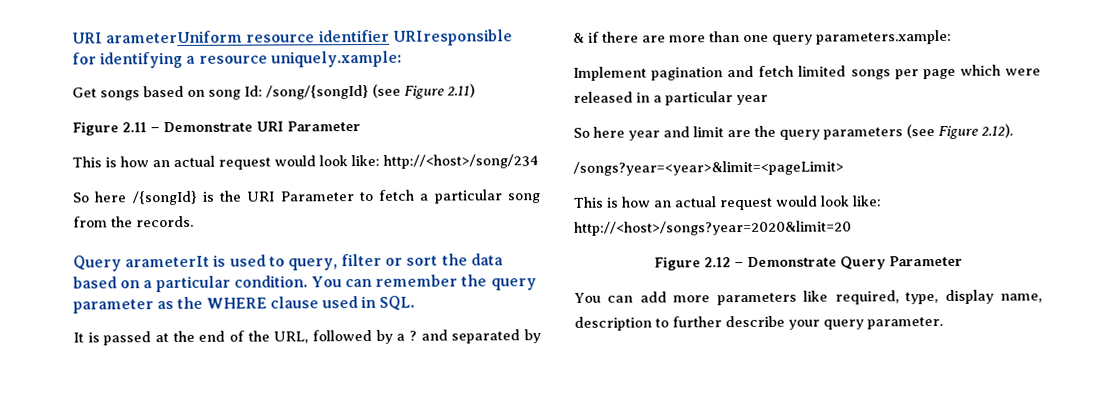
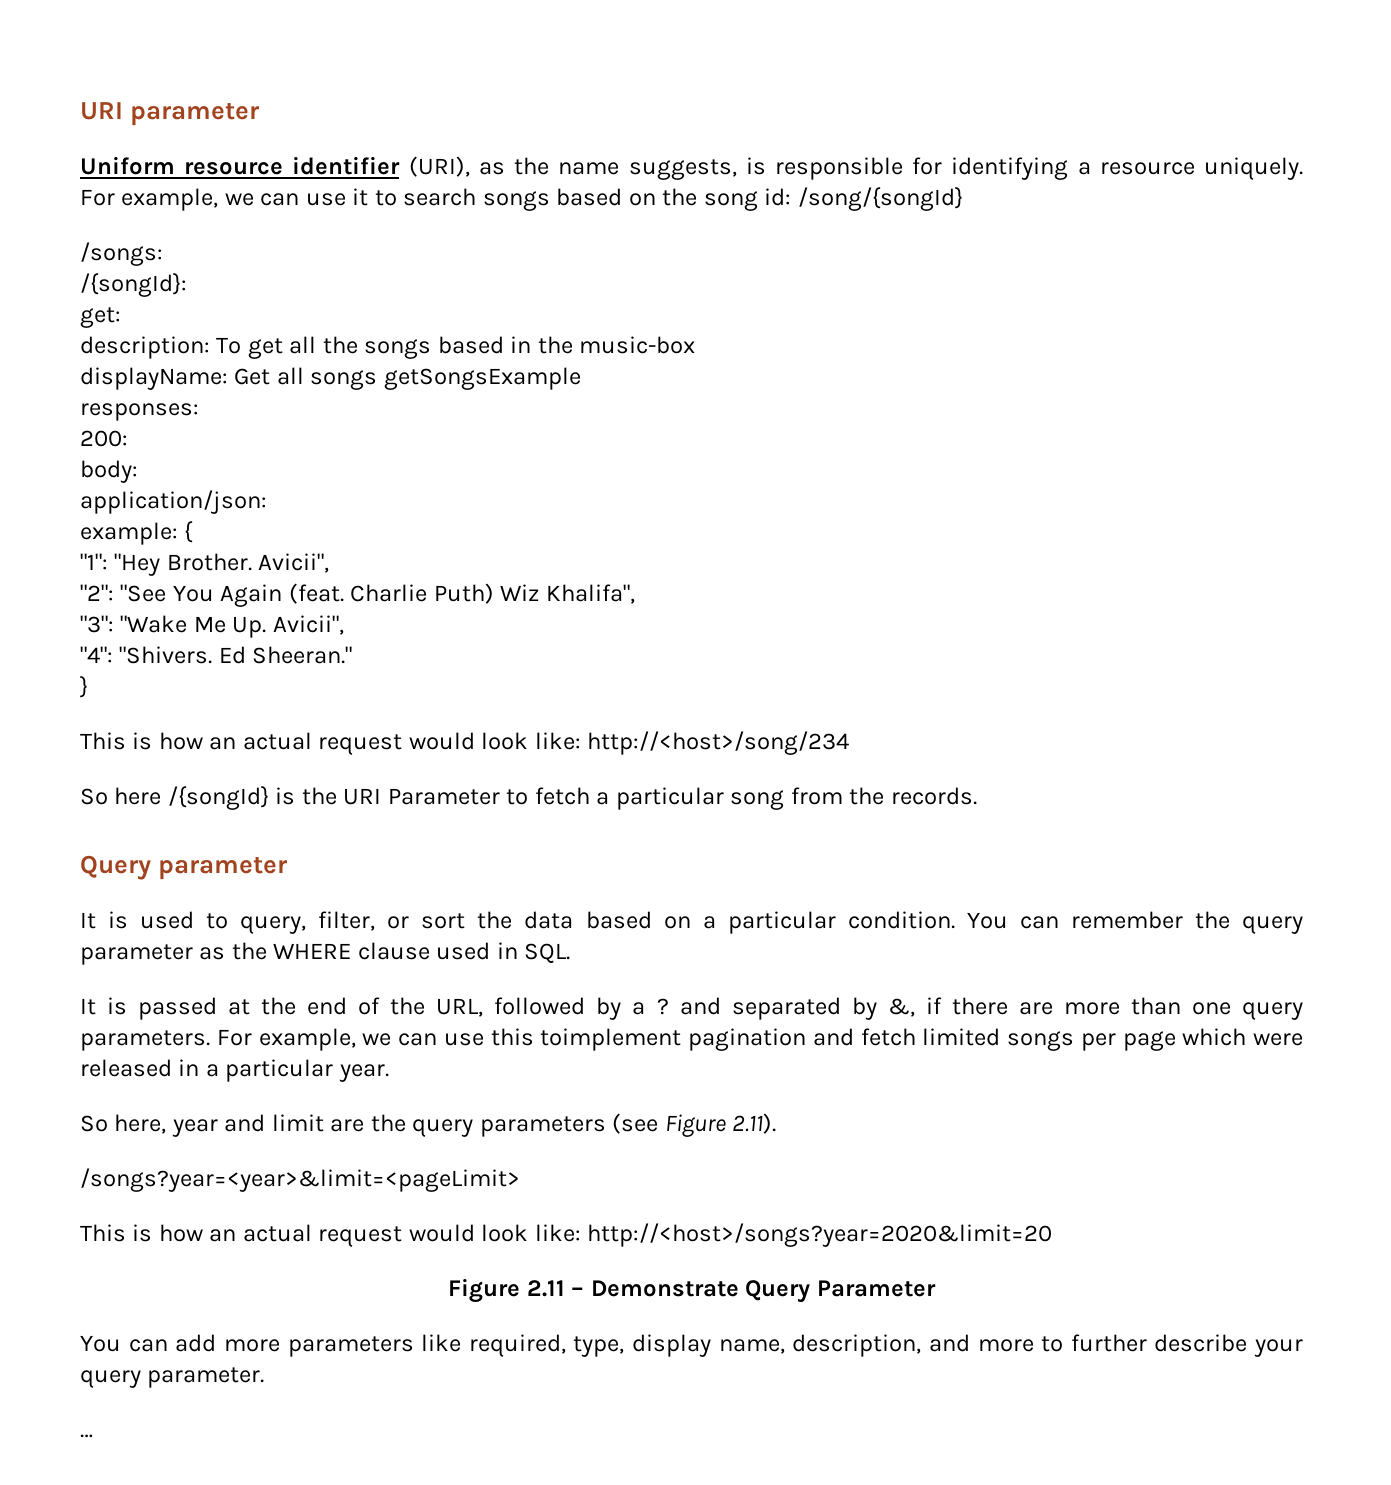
[72,29,513,46] [72,50,402,69] [72,83,475,101] [72,121,361,136] URI arameterUniform resource identifier URIresponsible for identifying a resource uniquely.xample: // Get songs based on song Id: /song/{songId} (see Figure 2.11) // Figure 2.11 – Demonstrate URI Parameter -> [80,102,261,126] [80,156,1303,180] [80,187,963,211] [80,242,163,266] [80,273,187,297] [80,307,121,328] [80,336,696,359] [80,367,581,390] [80,403,199,421] [80,430,128,447] [80,460,138,483] [80,490,267,514] [80,521,194,545] [80,553,330,576] [80,583,635,607] [80,615,344,638] [80,646,353,664] [80,676,88,698] URI parameter // Uniform resource identifier (URI), as the name suggests, is responsible for identifying a resource uniquely. For example, we can use it to search songs based on the song id: /song/{songId} // /songs: // /{songId}: // get: // description: To get all the songs based in the music-box // displayName: Get all songs getSongsExample // responses: // 200: // body: // application/json: // example: { // "1": "Hey Brother. Avicii", // "2": "See You Again (feat. Charlie Puth) Wiz Khalifa", // "3": "Wake Me Up. Avicii", // "4": "Shivers. Ed Sheeran." // }
[125,255,211,268] arameterIt -> [158,857,289,880] [80,912,96,929] parameter // It
[341,253,383,267] filter -> [318,911,376,931] filter,
[573,32,585,43] & -> [887,998,915,1017] &,
[816,29,952,45] [573,66,647,81] parameters.xample: // Implement -> [80,1028,682,1051] parameters. For example, we can use this toimplement
[736,94,768,106] [573,126,625,138] year // So here -> [338,1064,389,1082] [80,1114,167,1134] year. // So here,
[981,123,1013,138] 2.12). -> [732,1113,777,1134] 2.11).
[703,257,731,268] 2.12 -> [526,1280,565,1297] 2.11
[574,316,652,331] description -> [792,1334,1034,1357] description, and more
(943, 323) none -> [80,1434,93,1438] // …

